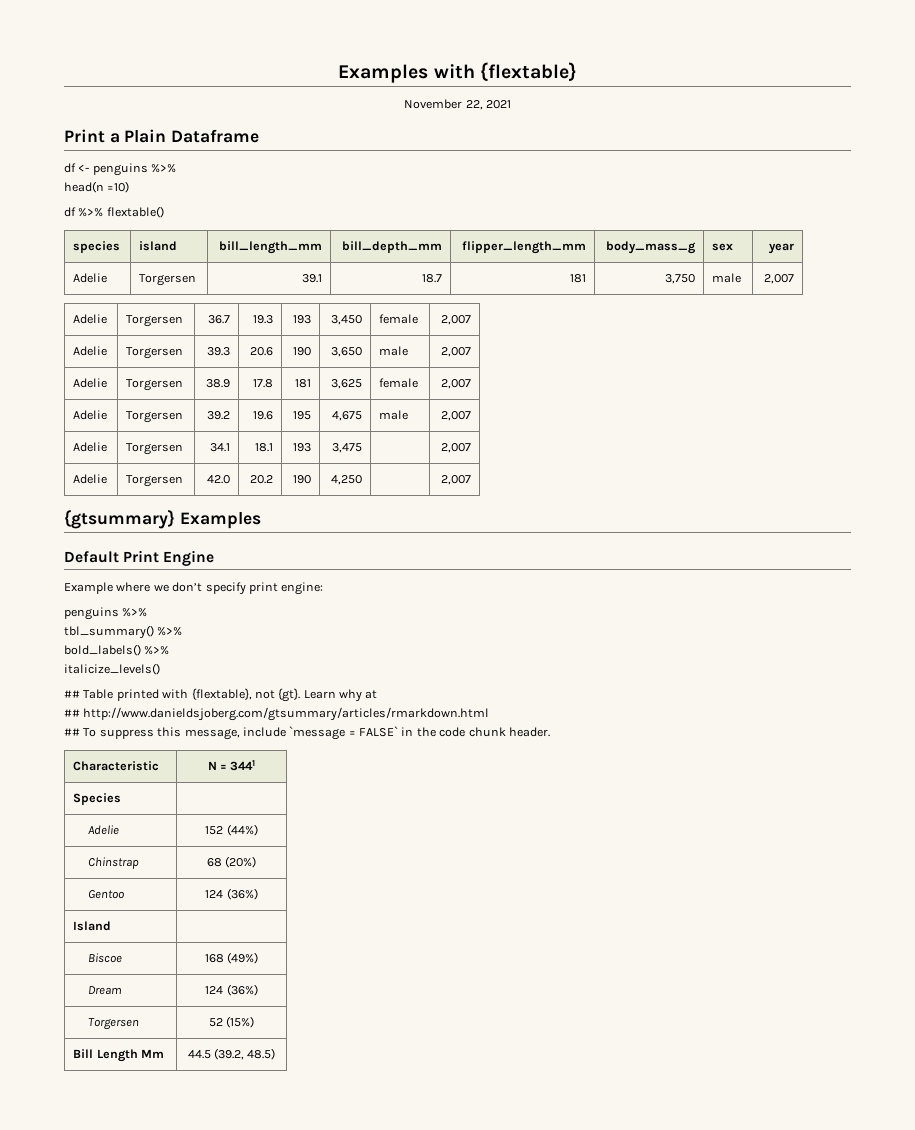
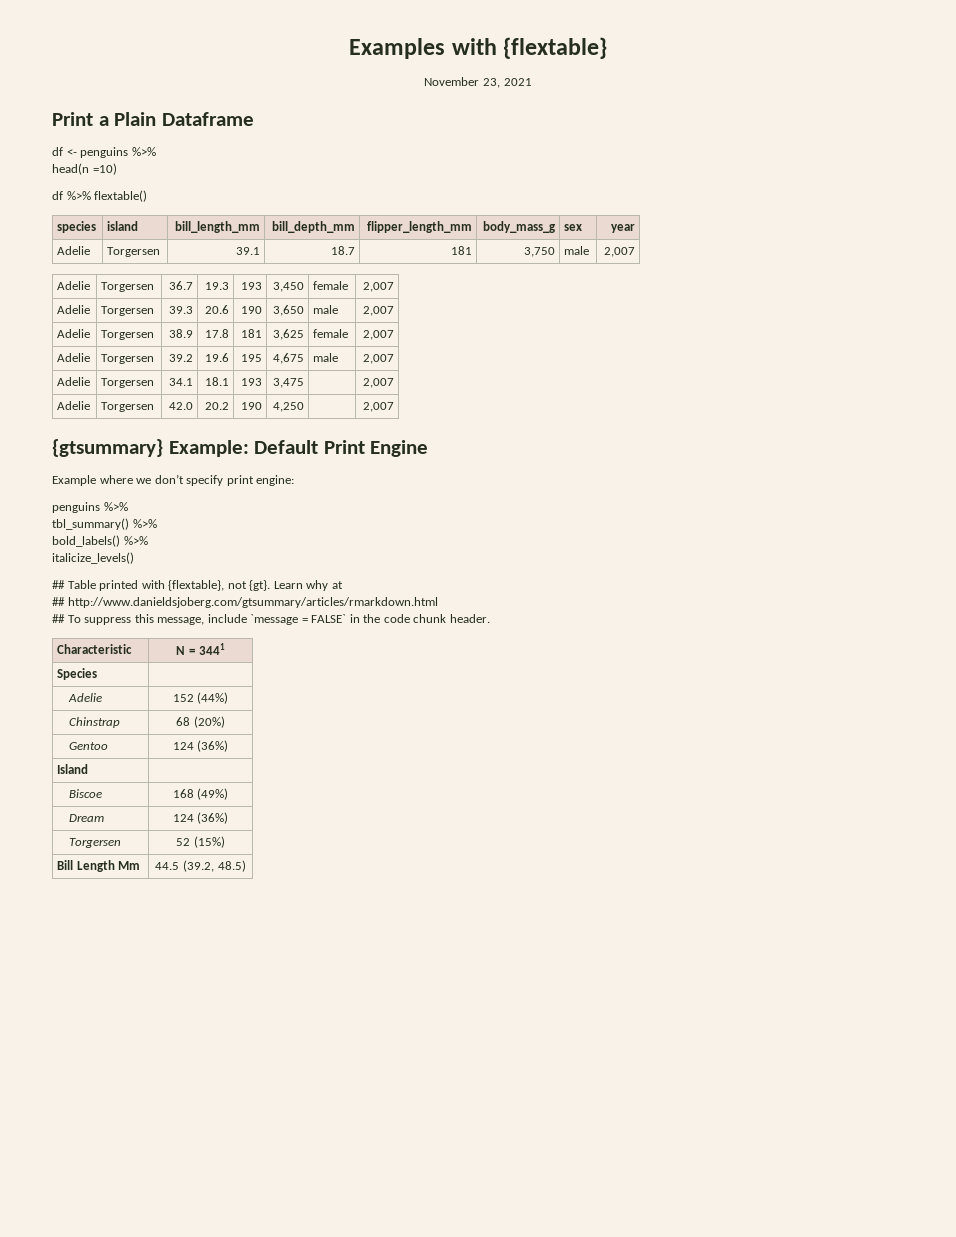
[465,100,483,110] 22, -> [483,78,500,88] 23,
[179,512,261,529] Examples // -> [168,440,249,457] Example:

